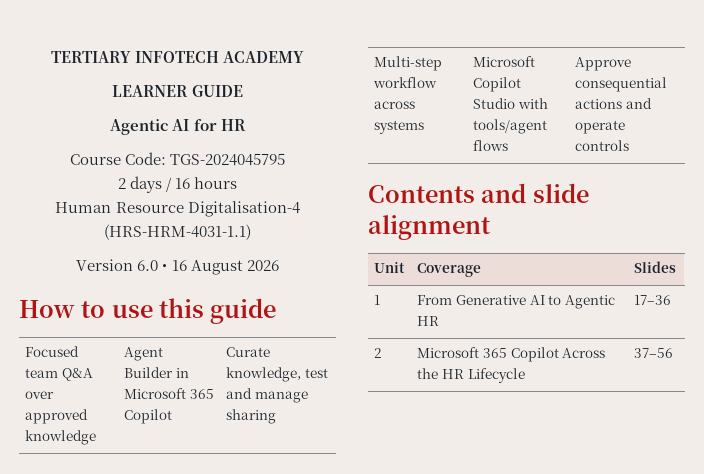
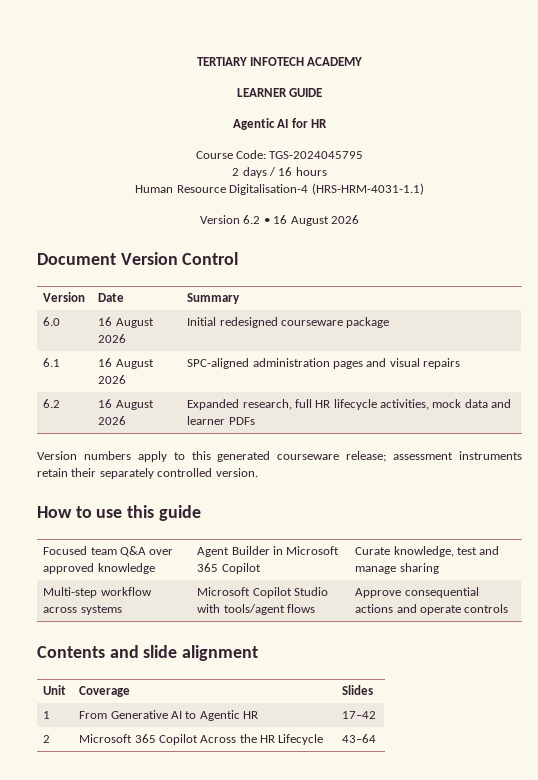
[137,260,159,271] 6.0 -> [243,215,261,224] 6.2
(279, 265) none -> [37,252,239,265] [43,292,86,302] [98,293,125,302] [187,293,241,304] [43,317,61,326] [98,317,154,328] [98,334,127,343] [187,317,390,328] [43,358,61,367] [98,358,154,369] [98,375,127,384] [187,358,461,369] [43,399,61,408] [98,399,154,410] [98,416,127,425] [187,399,512,410] [187,416,255,425] [37,451,522,462] [37,468,258,479] // Document Version Control // Version | Date | Summary // 6.0 | 16 August 2026 | Initial redesigned courseware package // 6.1 | 16 August 2026 | SPC-aligned administration pages and visual repairs // 6.2 | 16 August 2026 | Expanded research, full HR lifecycle activities, mock data and learner PDFs // Version numbers apply to this generated courseware release; assessment instruments retain their separately controlled version.
[634,295,672,305] 17–36 -> [342,711,377,719] 17–42
[634,348,674,358] 37–56 -> [342,734,377,743] 43–64

